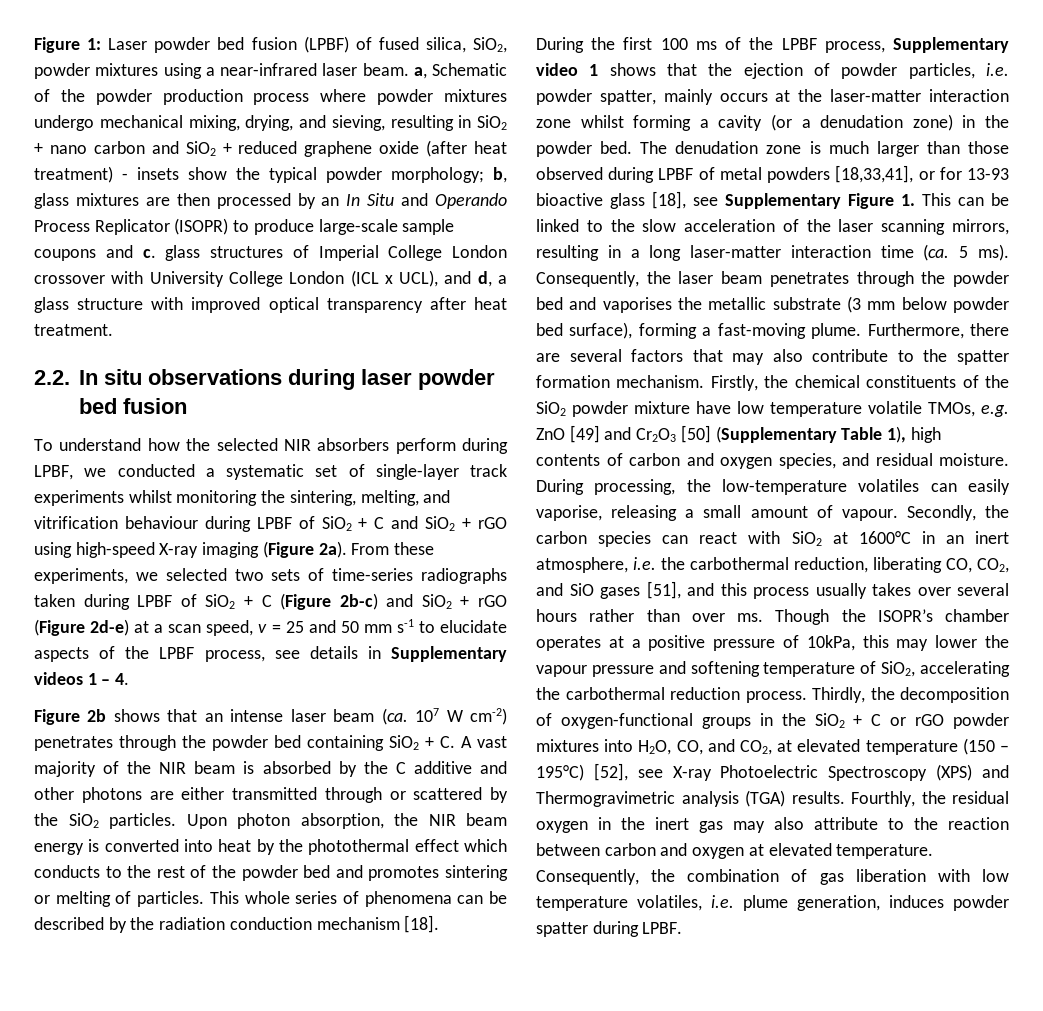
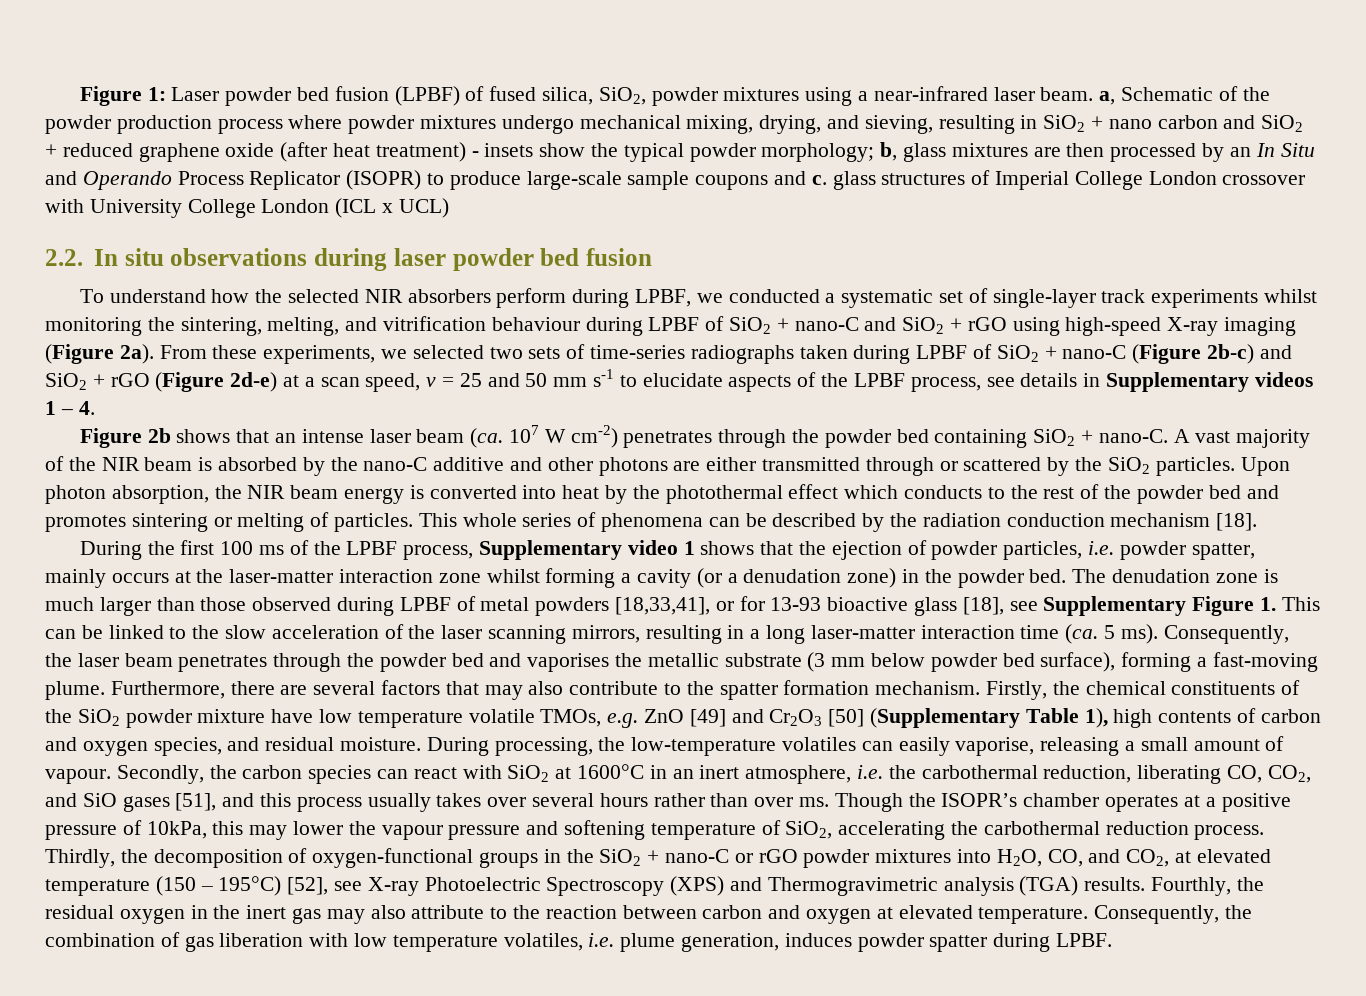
[399,270,508,287] [34,297,508,313] [34,324,113,336] UCL), and d, a glass structure with improved optical transparency after heat treatment. -> [398,198,449,218] UCL)
[374,517,385,529] C -> [794,317,859,331] nano-C
[261,595,272,607] C -> [1062,345,1127,359] nano-C
[440,736,455,748] C. -> [1098,429,1168,443] nano-C.
[395,762,406,774] C -> [363,457,428,471] nano-C
[871,714,882,726] C -> [665,849,730,863] nano-C

